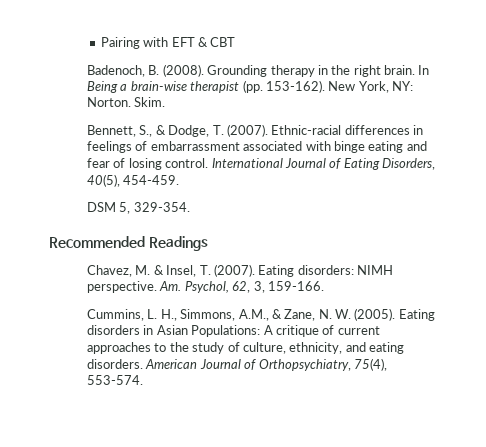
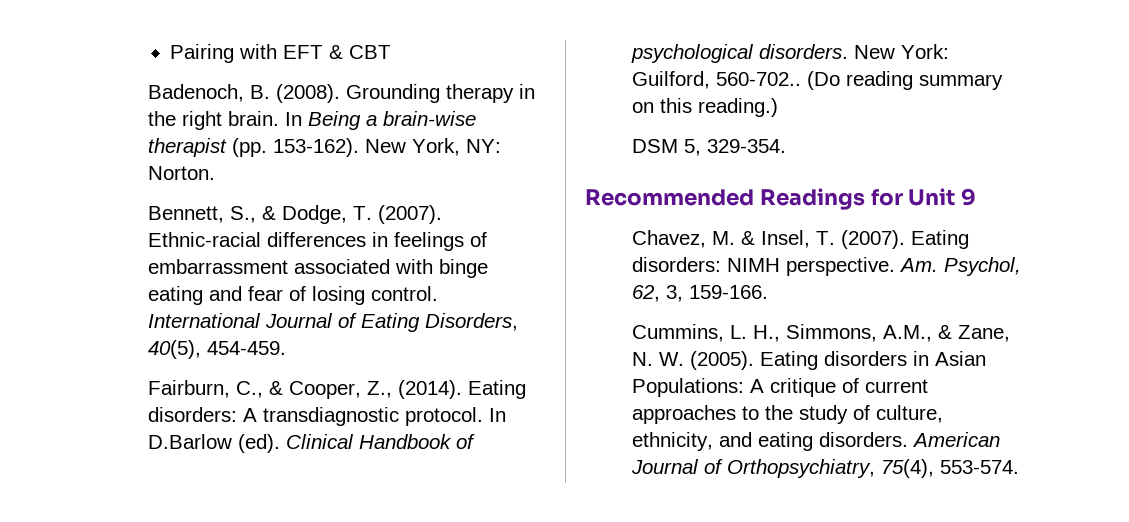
[134,97,166,107] Skim. -> (215, 173) none
(180, 180) none -> [147,380,526,399] [147,407,506,426] [147,434,475,453] [630,44,949,63] [631,71,1003,90] [631,98,778,117] // Fairburn, C., & Cooper, Z., (2014). Eating disorders: A transdiagnostic protocol. In D.Barlow (ed). Clinical Handbook of psychological disorders. New York: Guilford, 560-702.. (Do reading summary on this reading.)
(208, 243) none -> [870,188,977,206] for Unit 9

